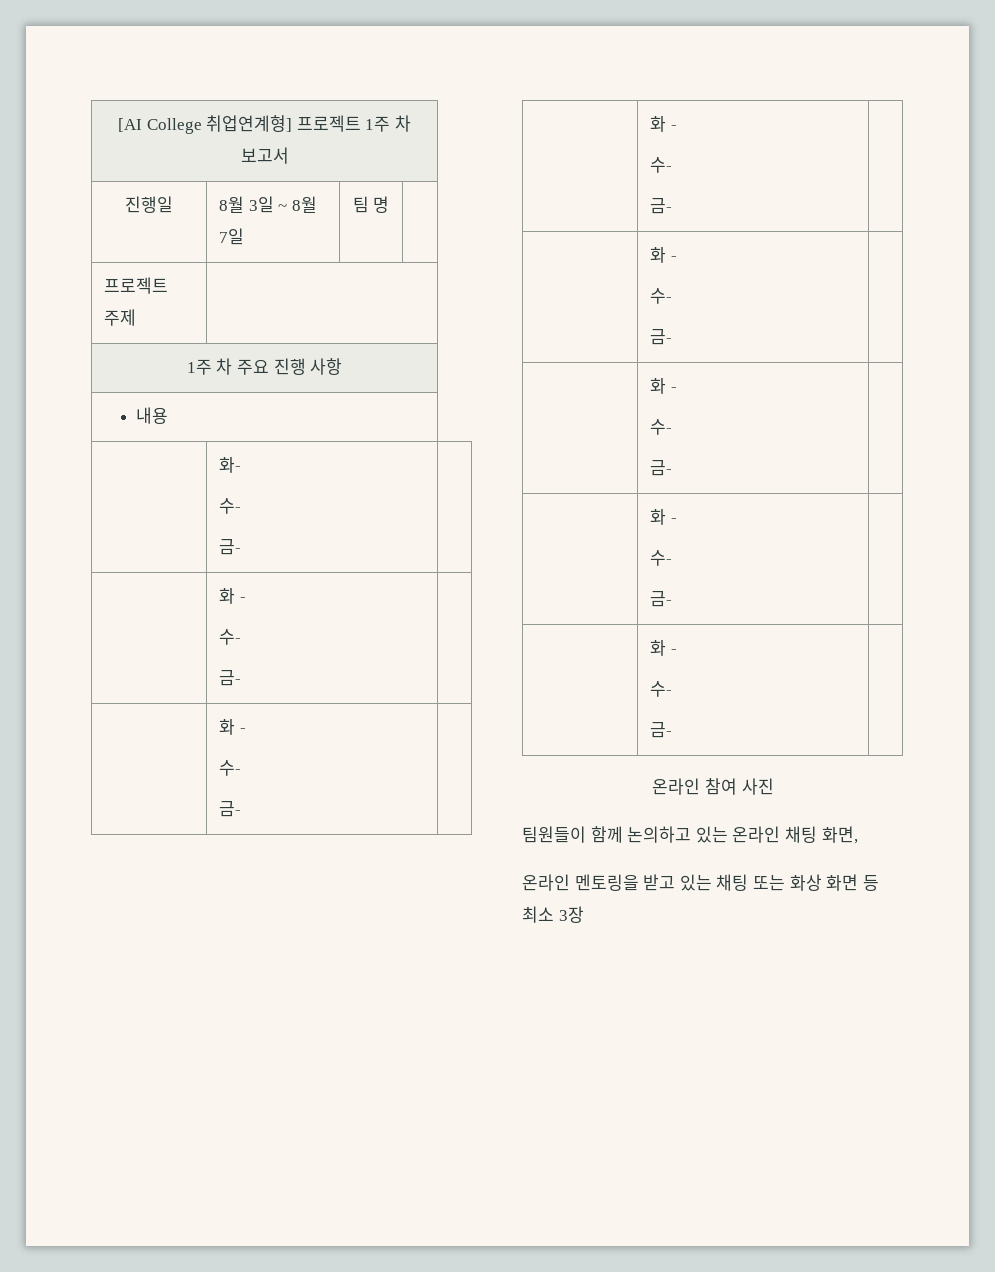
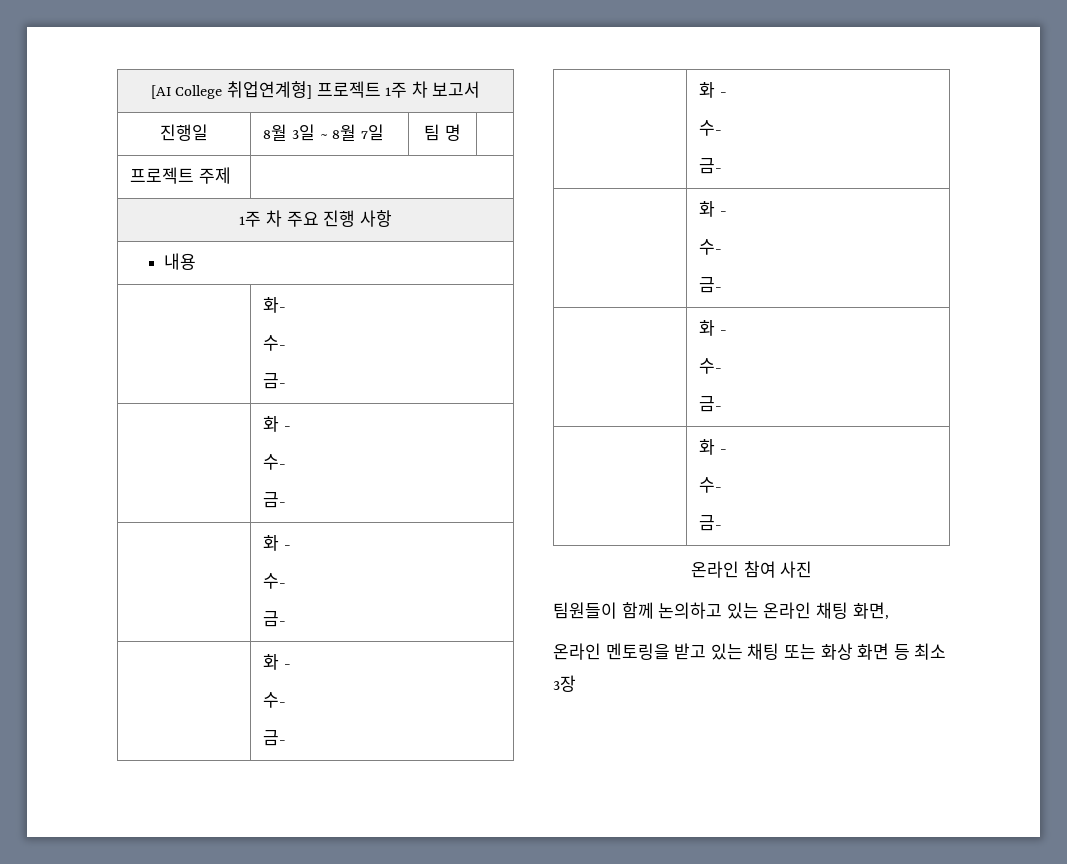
[219,588,246,604] [219,629,242,645] [219,670,242,686] [219,719,246,735] [219,760,242,776] [219,801,242,817] [650,116,677,132] [650,157,673,173] [650,198,673,214] [650,247,677,263] [650,288,673,304] [650,329,673,345] [650,378,677,394] [650,419,673,435] [650,460,673,476] [650,509,677,525] [650,550,673,566] [650,591,673,607] [650,640,677,656] [650,681,673,697] [650,722,673,738] | // | 화 - // 수- // 금- | // | 화 - // 수- // 금- | // | 화 - // 수- // 금- | // | 화 - // 수- // 금- | // | 화 - // 수- // 금- | // | 화 - // 수- // 금- | // | 화 - // 수- // 금- | -> [263,416,292,432] [263,454,287,470] [263,492,287,508] [263,535,292,551] [263,573,287,589] [263,611,287,627] [263,654,292,670] [263,692,287,708] [263,730,287,746] [699,82,728,98] [699,120,723,136] [699,158,723,174] [699,201,728,217] [699,239,723,255] [699,277,723,293] [699,320,728,336] [699,358,723,374] [699,396,723,412] [699,439,728,455] [699,477,723,493] [699,515,723,531] // | 화 - // 수- // 금- // | 화 - // 수- // 금- // | 화 - // 수- // 금- // | 화 - // 수- // 금- // | 화 - // 수- // 금- // | 화 - // 수- // 금- // | 화 - // 수- // 금-

